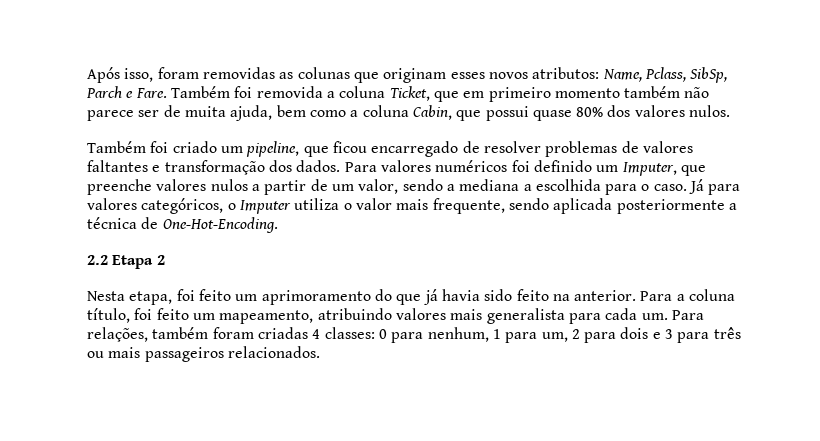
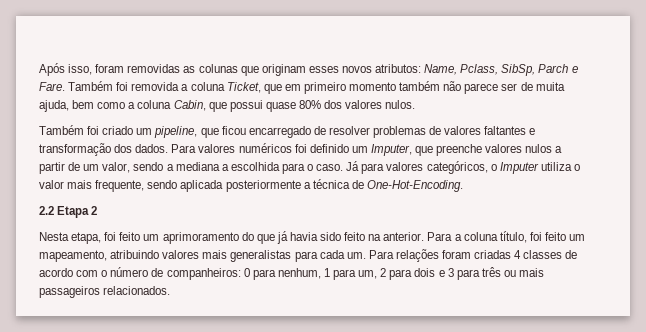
[486,308,565,324] generalista -> [230,250,292,262] generalistas
[87,327,209,342] relações, também -> [395,249,439,262] relações
[324,327,375,339] classes: -> [523,250,578,259] [39,267,241,280] classes de acordo com o número de companheiros:

